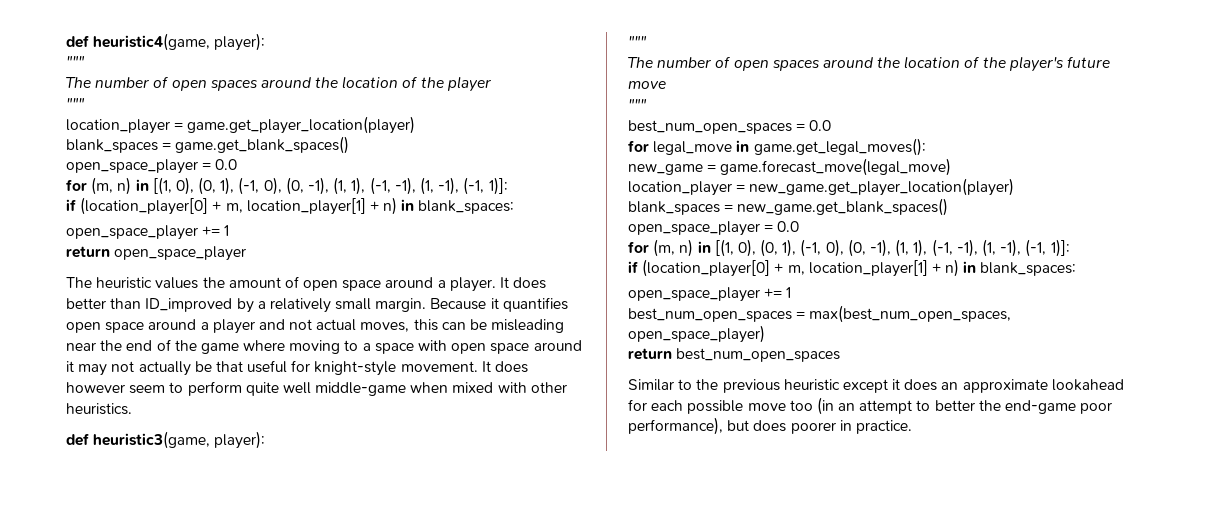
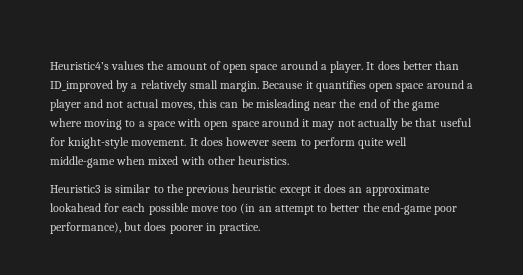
[66,33,266,51] [66,56,85,67] [66,76,491,92] [66,98,85,109] [66,116,416,134] [66,136,350,154] [66,159,238,174] [66,177,508,195] [66,197,515,215] [66,225,230,240] [66,246,247,261] [66,277,153,289] def heuristic4(game, player): // """ // The number of open spaces around the location of the player // """ // location_player = game.get_player_location(player) // blank_spaces = game.get_blank_spaces() // open_space_player = 0.0 // for (m, n) in [(1, 0), (0, 1), (-1, 0), (0, -1), (1, 1), (-1, -1), (1, -1), (-1, 1)]: // if (location_player[0] + m, location_player[1] + n) in blank_spaces: // open_space_player += 1 // return open_space_player // The heuristic -> [50,62,109,70] Heuristic4’s
[66,431,266,449] [628,36,647,47] [628,56,1111,72] [628,80,666,89] [628,99,647,110] [628,120,832,134] [628,138,926,156] [628,158,952,176] [628,178,1015,196] [628,198,949,216] [628,221,800,236] [628,239,1070,257] [628,259,1077,277] [628,287,792,302] [628,305,1012,323] [628,325,765,343] [628,348,841,362] [628,379,674,391] def heuristic3(game, player): // """ // The number of open spaces around the location of the player's future move // """ // best_num_open_spaces = 0.0 // for legal_move in game.get_legal_moves(): // new_game = game.forecast_move(legal_move) // location_player = new_game.get_player_location(player) // blank_spaces = new_game.get_blank_spaces() // open_space_player = 0.0 // for (m, n) in [(1, 0), (0, 1), (-1, 0), (0, -1), (1, 1), (-1, -1), (1, -1), (-1, 1)]: // if (location_player[0] + m, location_player[1] + n) in blank_spaces: // open_space_player += 1 // best_num_open_spaces = max(best_num_open_spaces, open_space_player) // return best_num_open_spaces // Similar -> [50,184,151,193] Heuristic3 is similar

